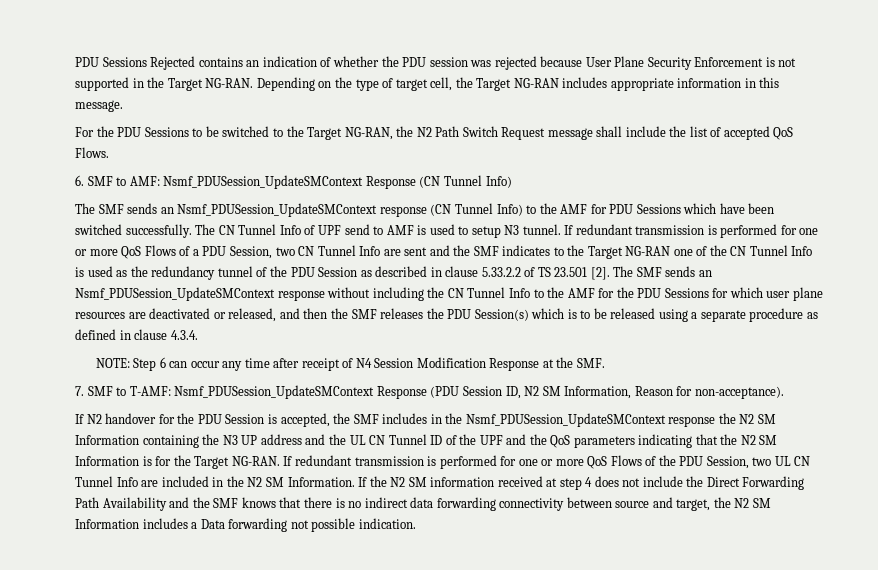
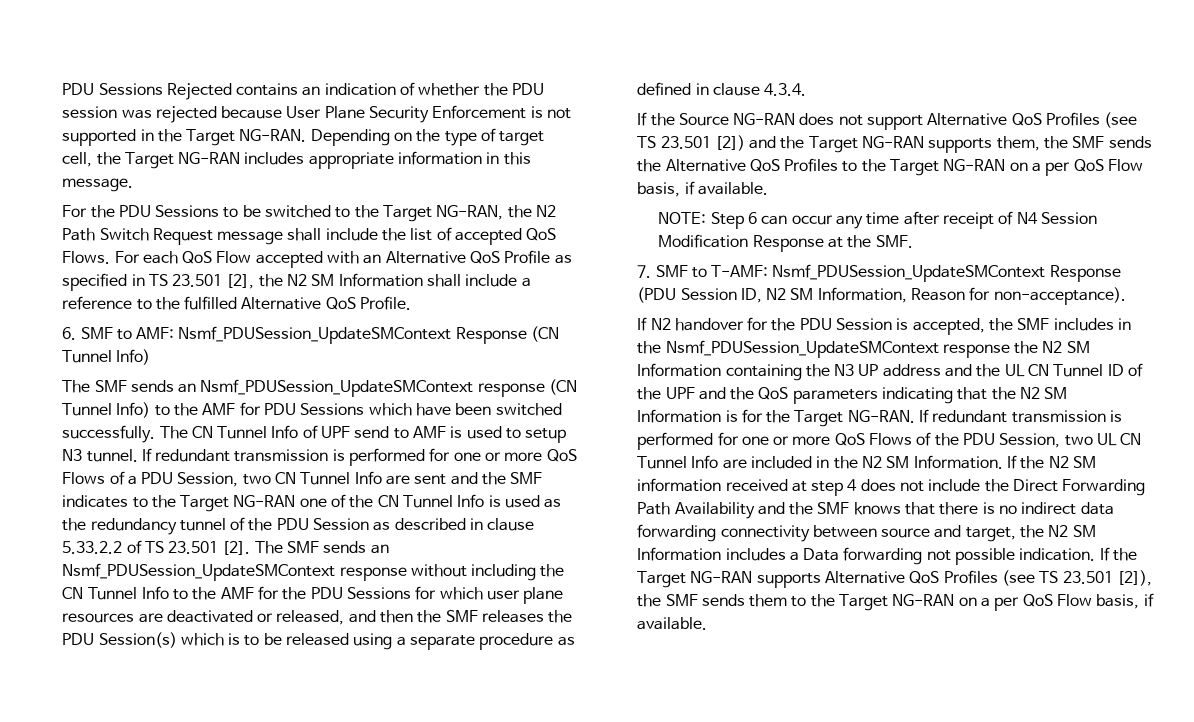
(110, 152) none -> [114,250,572,268] [62,273,531,291] [62,296,412,310] For each QoS Flow accepted with an Alternative QoS Profile as specified in TS 23.501 [2], the N2 SM Information shall include a reference to the fulfilled Alternative QoS Profile.
(198, 335) none -> [637,112,1138,130] [637,135,1152,153] [637,158,1144,176] [637,181,768,197] // If the Source NG-RAN does not support Alternative QoS Profiles (see TS 23.501 [2]) and the Target NG-RAN supports them, the SMF sends the Alternative QoS Profiles to the Target NG-RAN on a per QoS Flow basis, if available.
(416, 523) none -> [1099,547,1138,561] [637,570,1153,588] [637,593,1154,611] [637,617,708,630] If the Target NG-RAN supports Alternative QoS Profiles (see TS 23.501 [2]), the SMF sends them to the Target NG-RAN on a per QoS Flow basis, if available.

